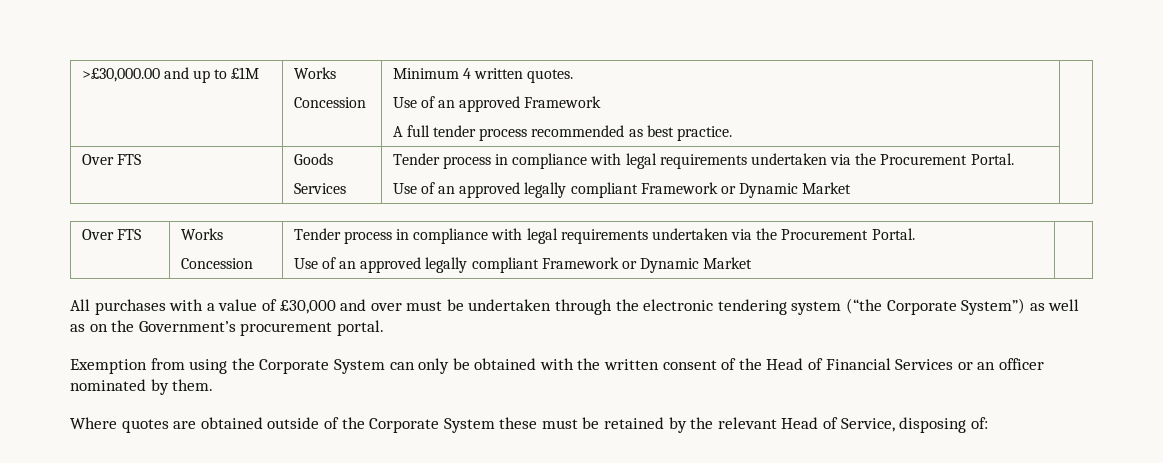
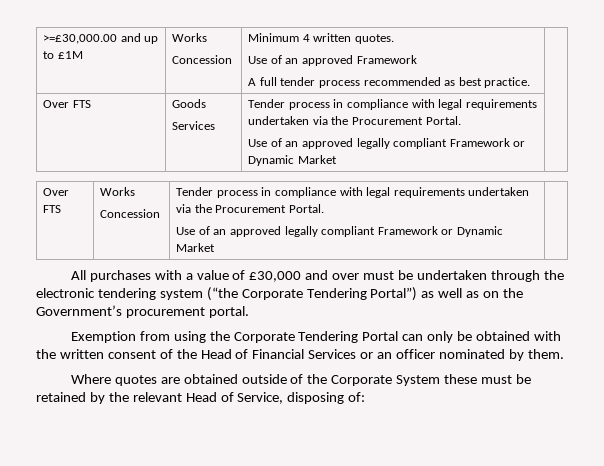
[81,68,160,82] >£30,000.00 -> [43,34,118,44] >=£30,000.00
[961,298,1026,315] System”) -> [306,287,418,301] Tendering Portal”)
[333,359,385,374] System -> [298,331,399,343] Tendering Portal

